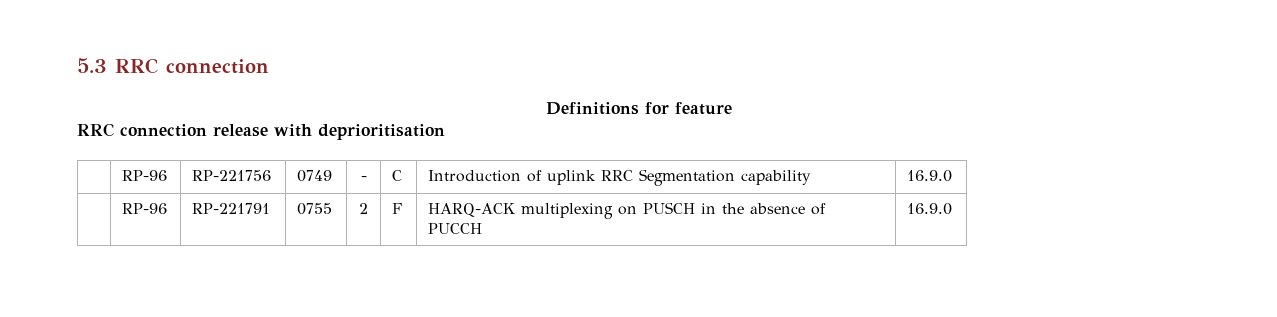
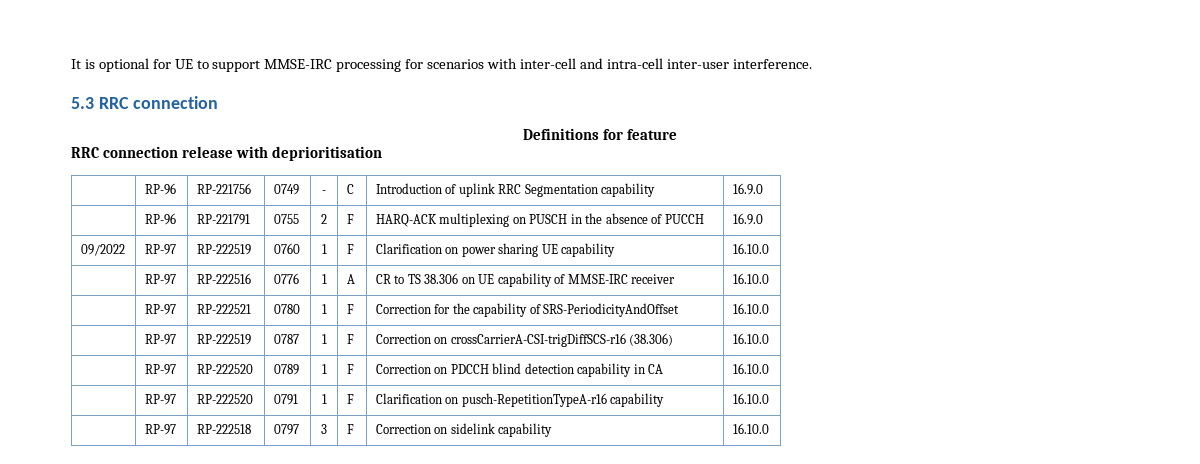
(77, 65) none -> [71,58,812,72] It is optional for UE to support MMSE-IRC processing for scenarios with inter-cell and intra-cell inter-user interference. //
(953, 209) none -> [80,244,125,256] [144,244,176,255] [196,244,251,255] [273,243,300,254] [321,244,327,254] [346,244,354,254] [375,243,616,257] [732,243,769,254] [144,274,176,285] [196,273,251,284] [273,273,299,284] [321,274,327,284] [346,274,355,284] [375,273,676,287] [732,273,769,284] [144,304,176,315] [196,304,251,314] [273,304,300,314] [321,304,327,314] [346,304,354,314] [375,303,680,317] [732,303,769,314] [144,334,176,345] [196,334,251,345] [273,334,299,344] [321,334,327,344] [346,334,354,344] [375,333,674,347] [732,333,769,344] [144,364,176,375] [196,364,253,374] [273,364,299,375] [321,364,327,374] [346,364,354,374] [375,363,664,377] [732,363,769,374] [144,394,176,405] [196,394,253,404] [273,394,298,405] [321,394,327,404] [346,394,354,404] [375,393,665,407] [732,393,769,404] [144,424,176,435] [196,424,251,434] [273,424,299,435] [321,424,327,434] [346,424,354,434] [375,423,553,437] [732,423,769,434] // 09/2022 | RP-97 | RP-222519 | 0760 | 1 | F | Clarification on power sharing UE capability | 16.10.0 // | RP-97 | RP-222516 | 0776 | 1 | A | CR to TS 38.306 on UE capability of MMSE-IRC receiver | 16.10.0 // | RP-97 | RP-222521 | 0780 | 1 | F | Correction for the capability of SRS-PeriodicityAndOffset | 16.10.0 // | RP-97 | RP-222519 | 0787 | 1 | F | Correction on crossCarrierA-CSI-trigDiffSCS-r16 (38.306) | 16.10.0 // | RP-97 | RP-222520 | 0789 | 1 | F | Correction on PDCCH blind detection capability in CA | 16.10.0 // | RP-97 | RP-222520 | 0791 | 1 | F | Clarification on pusch-RepetitionTypeA-r16 capability | 16.10.0 // | RP-97 | RP-222518 | 0797 | 3 | F | Correction on sidelink capability | 16.10.0

